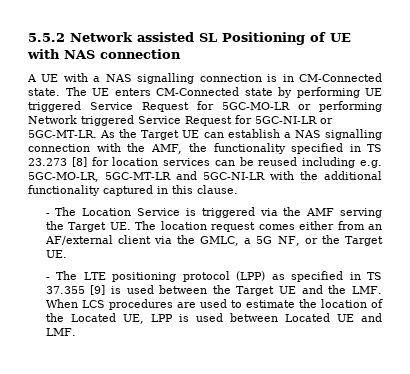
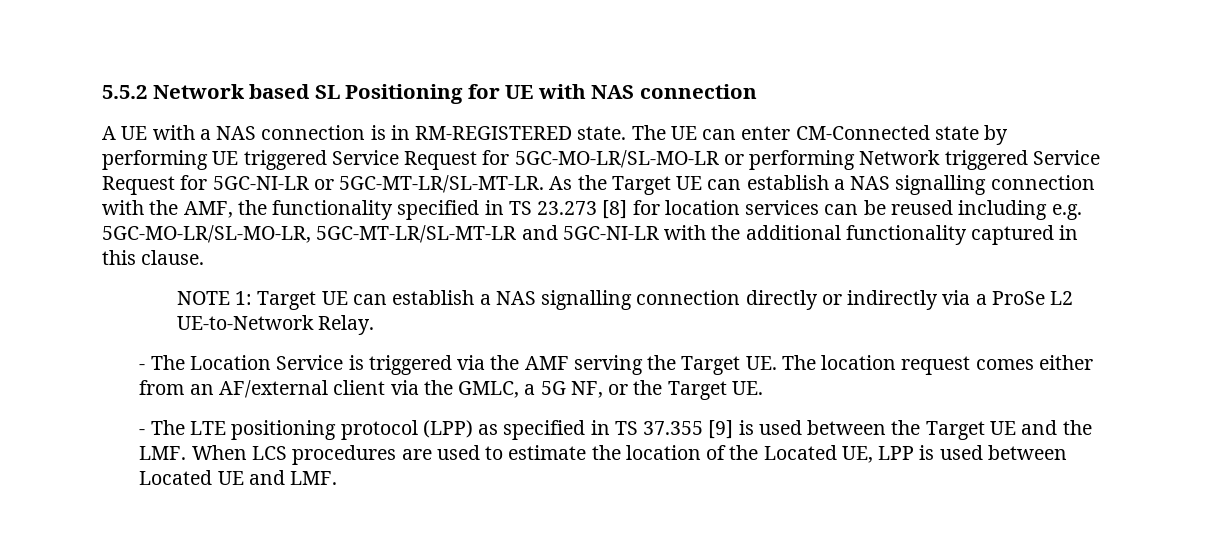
[137,32,194,42] assisted -> [249,84,311,99] based
[310,32,326,42] of -> [467,84,500,99] for
[137,73,195,84] signalling -> (257, 133) none
[299,73,383,82] CM-Connected -> [415,126,573,140] RM-REGISTERED
[114,88,151,96] enters -> [702,126,791,140] can enter
[222,102,290,110] 5GC-MO-LR -> [514,150,719,168] 5GC-MO-LR/SL-MO-LR
[28,130,97,138] 5GC-MT-LR. -> [339,175,545,193] 5GC-MT-LR/SL-MT-LR.
[28,172,172,182] 5GC-MO-LR, 5GC-MT-LR -> [102,225,517,243] 5GC-MO-LR/SL-MO-LR, 5GC-MT-LR/SL-MT-LR
(238, 189) none -> [176,290,1074,310] [176,315,375,335] // NOTE 1: Target UE can establish a NAS signalling connection directly or indirectly via a ProSe L2 UE-to-Network Relay.

